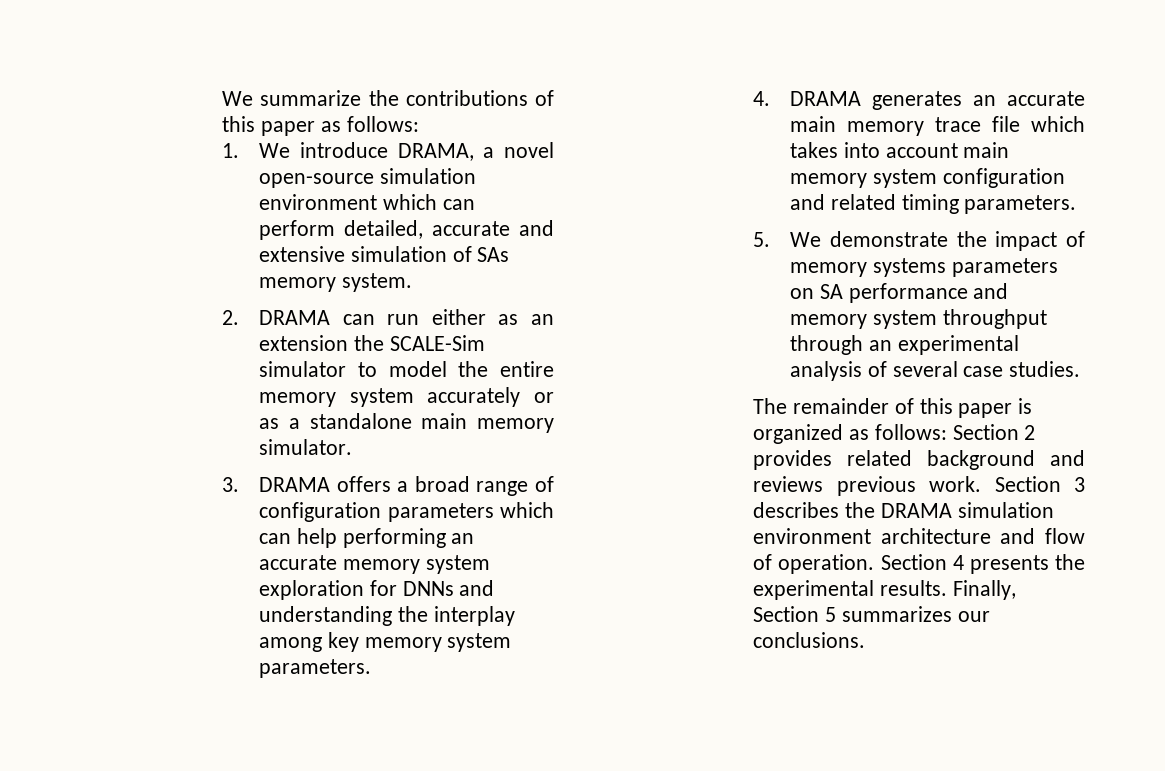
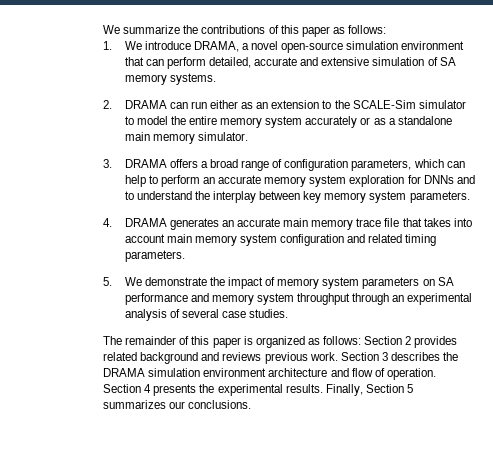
[382,194,437,210] which -> [124,57,144,66] that
[477,247,510,262] [259,273,412,292] SAs memory system. -> [439,57,456,66] [124,73,216,85] SA memory systems.
(349, 343) none -> [322,100,332,109] to
[387,503,494,522] parameters -> [351,159,412,171] parameters,
[342,528,446,548] performing -> [148,175,200,187] to perform
[259,606,393,626] understanding -> [124,191,192,200] to understand
[259,637,323,652] among -> [259,191,301,200] between
[1031,116,1085,132] which -> [402,218,422,227] that
[872,258,946,277] systems -> [322,277,360,289] system

